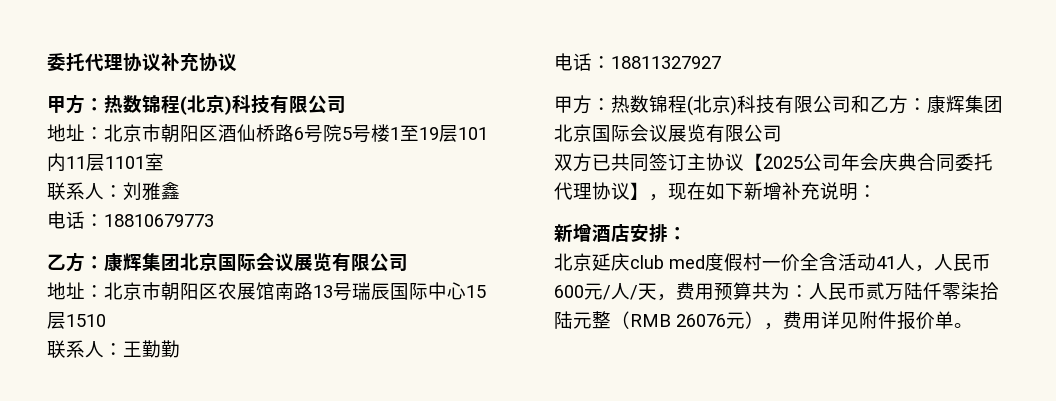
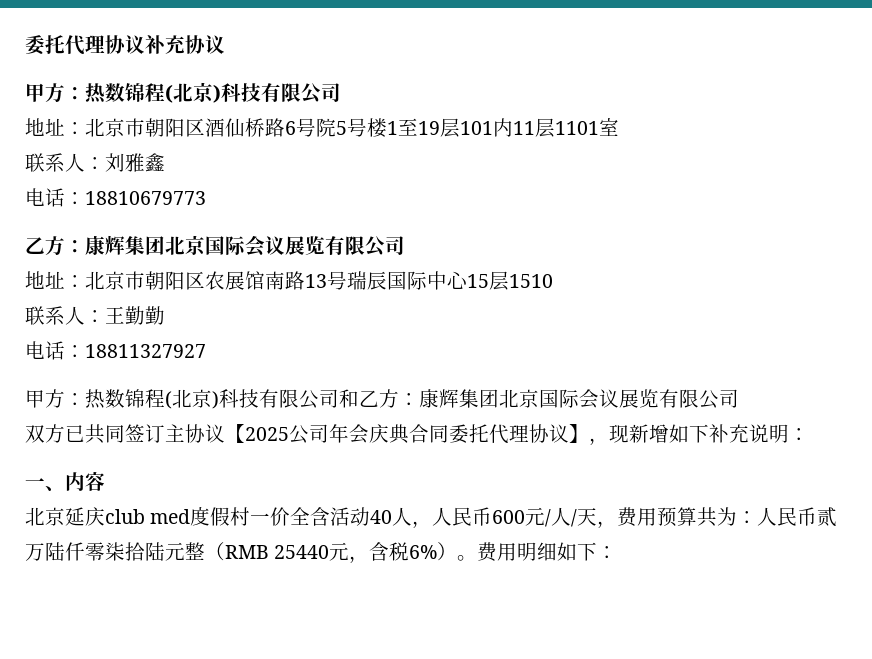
[687,182,782,200] 在如下新增 -> [629,424,709,443] 新增如下
[554,224,687,242] 新增酒店安排： -> [25,471,105,491] 一、内容
[876,256,896,269] 41 -> [370,510,393,524] 40
[676,311,973,330] 26076元），费用详见附件报价单。 -> [274,542,618,563] 25440元，含税6%）。费用明细如下：

